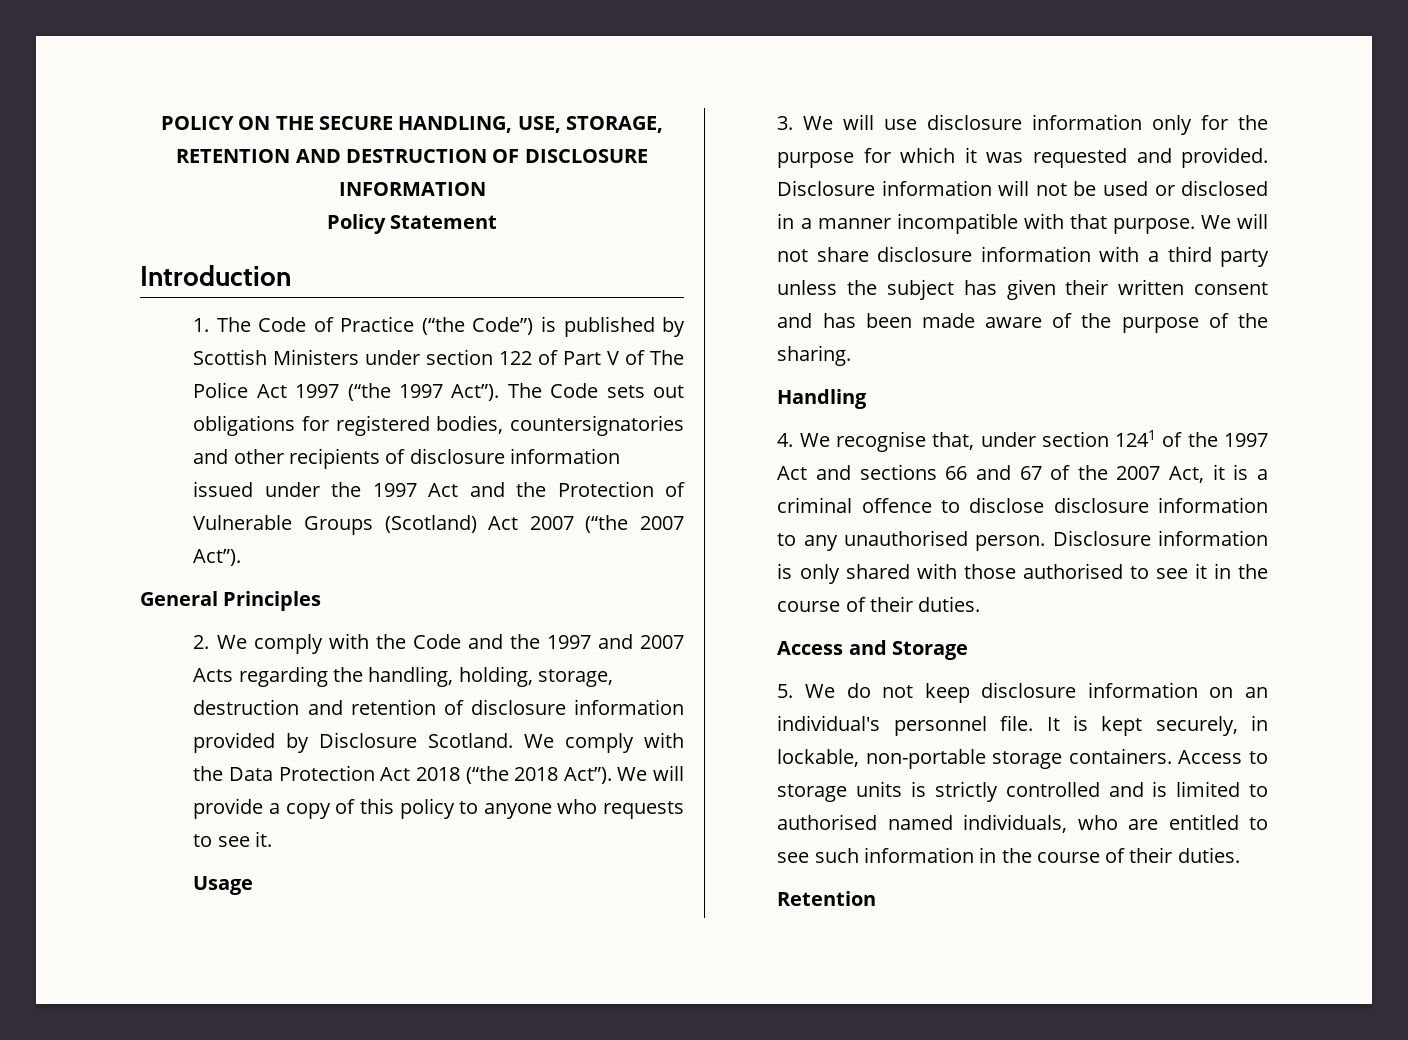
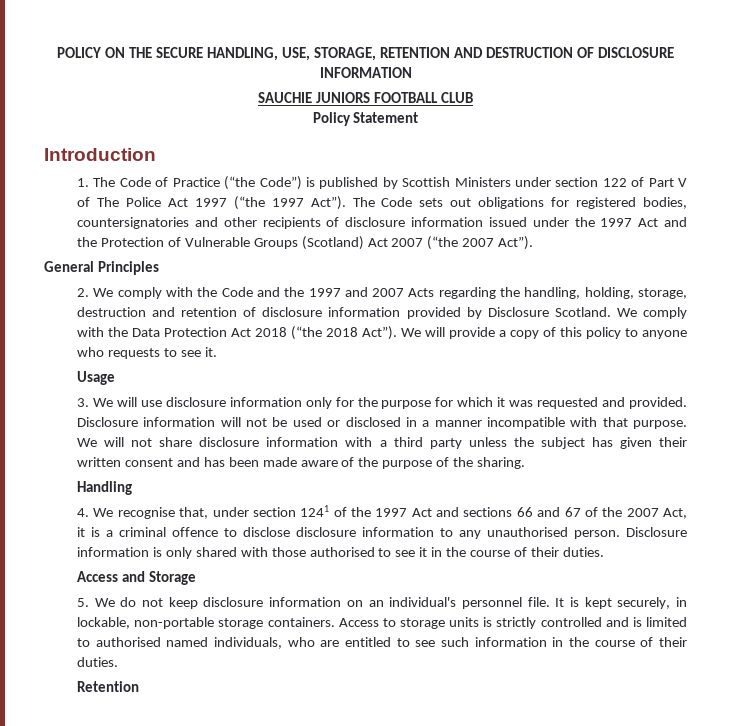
(486, 189) none -> [258,92,473,103] // SAUCHIE JUNIORS FOOTBALL CLUB

